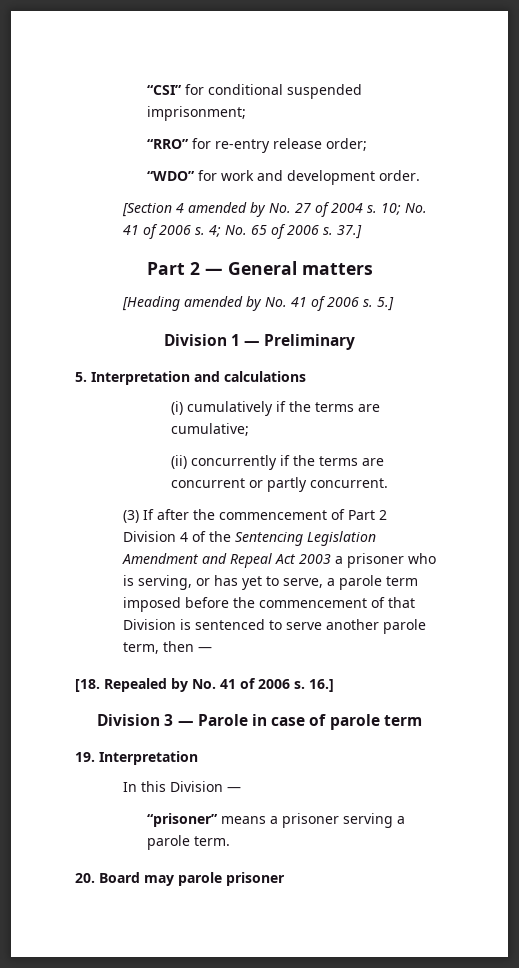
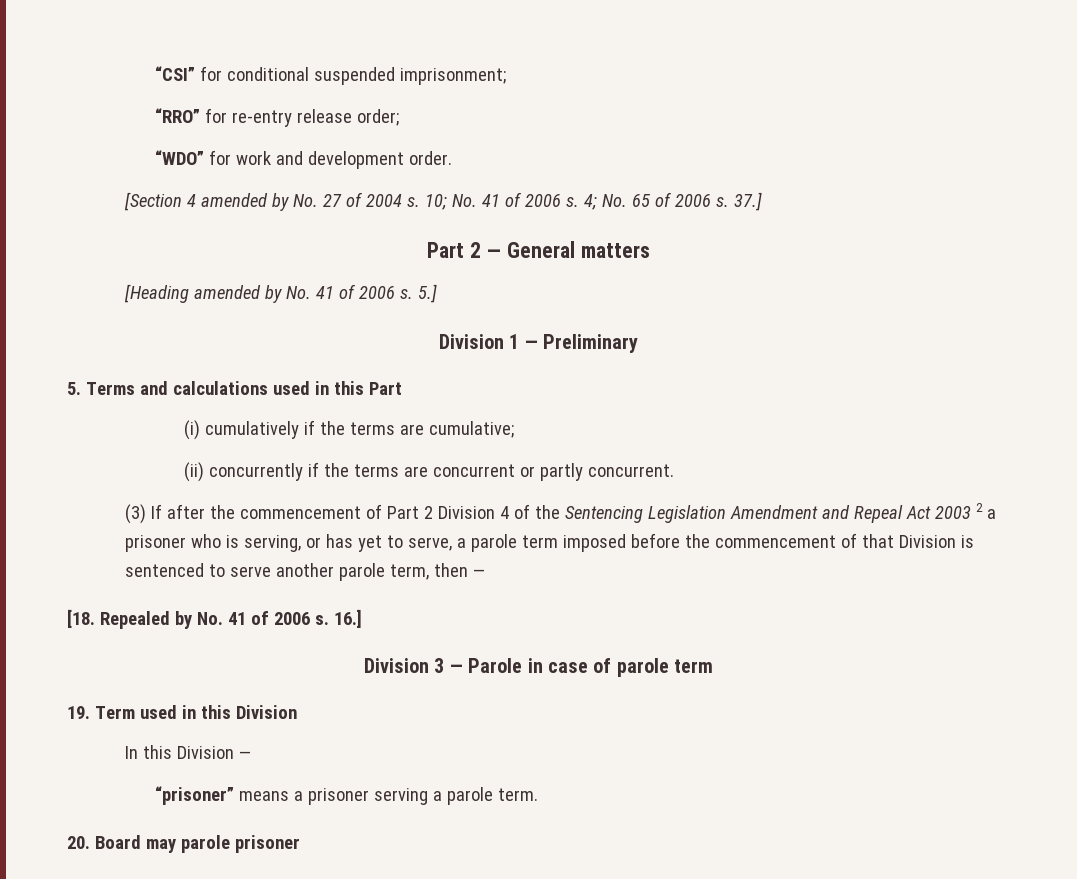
[91,371,190,385] Interpretation -> [85,382,135,395] Terms
(306, 376) none -> [272,381,402,395] used in this Part
(332, 559) none -> [976,503,984,512] 2
[99,751,198,765] Interpretation -> [94,705,297,719] Term used in this Division

